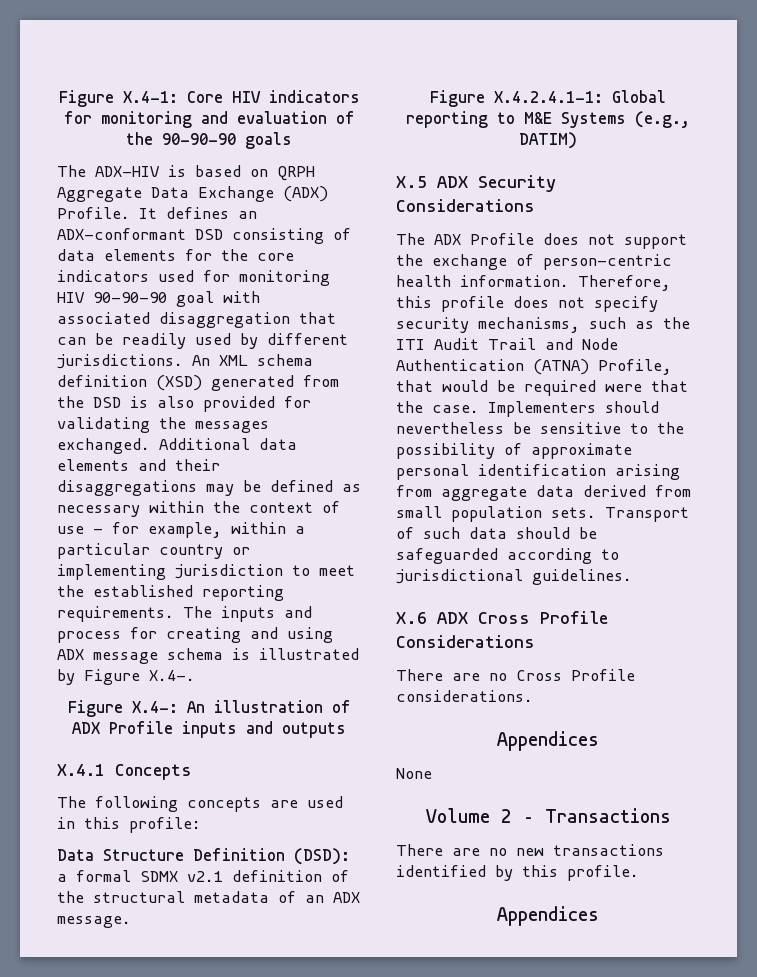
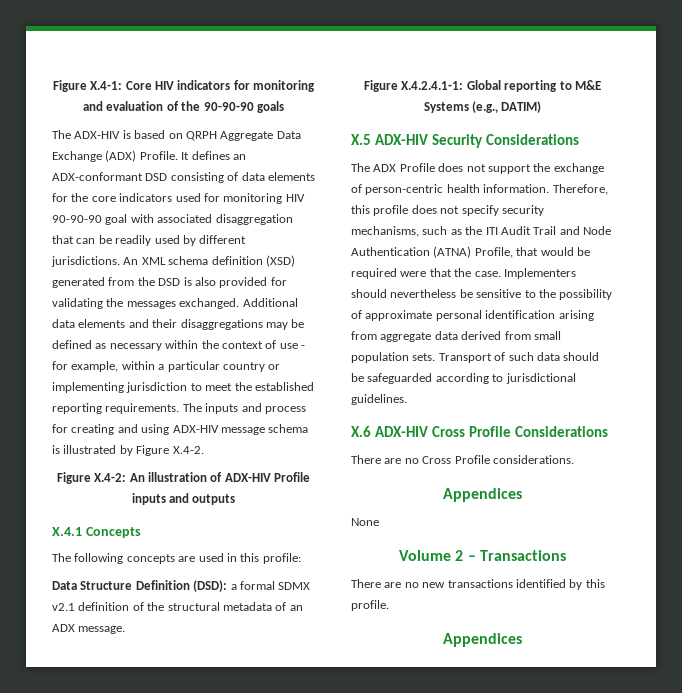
[57,649,84,660] ADX -> [172,425,219,433] ADX-HIV
[149,670,195,681] [67,700,178,717] X.4-. // Figure X.4-: -> [172,446,204,454] [56,472,127,484] X.4-2. // Figure X.4-2:
[72,722,100,734] ADX -> [224,473,271,482] ADX-HIV
[437,176,468,188] ADX -> [374,134,428,145] ADX-HIV
[437,612,468,624] ADX -> [374,426,428,437] ADX-HIV

